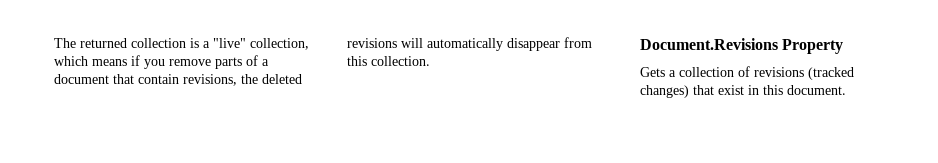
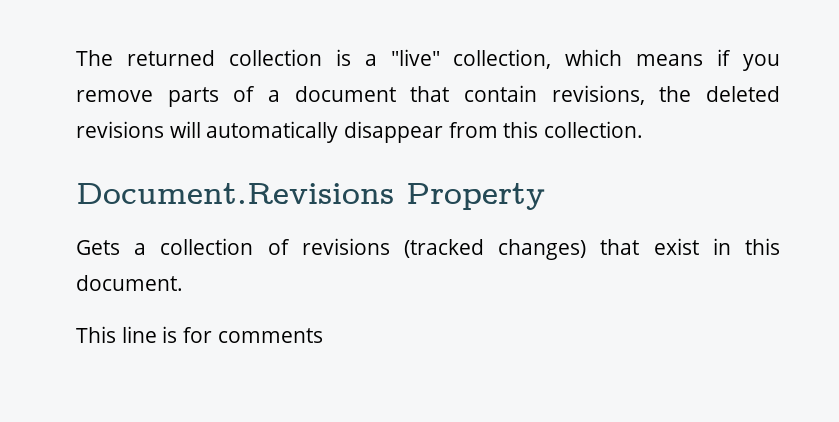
(846, 90) none -> [76,326,323,343] // This line is for comments

